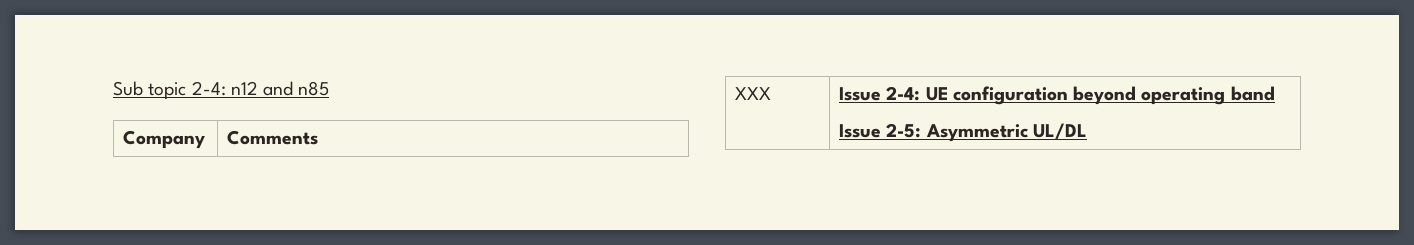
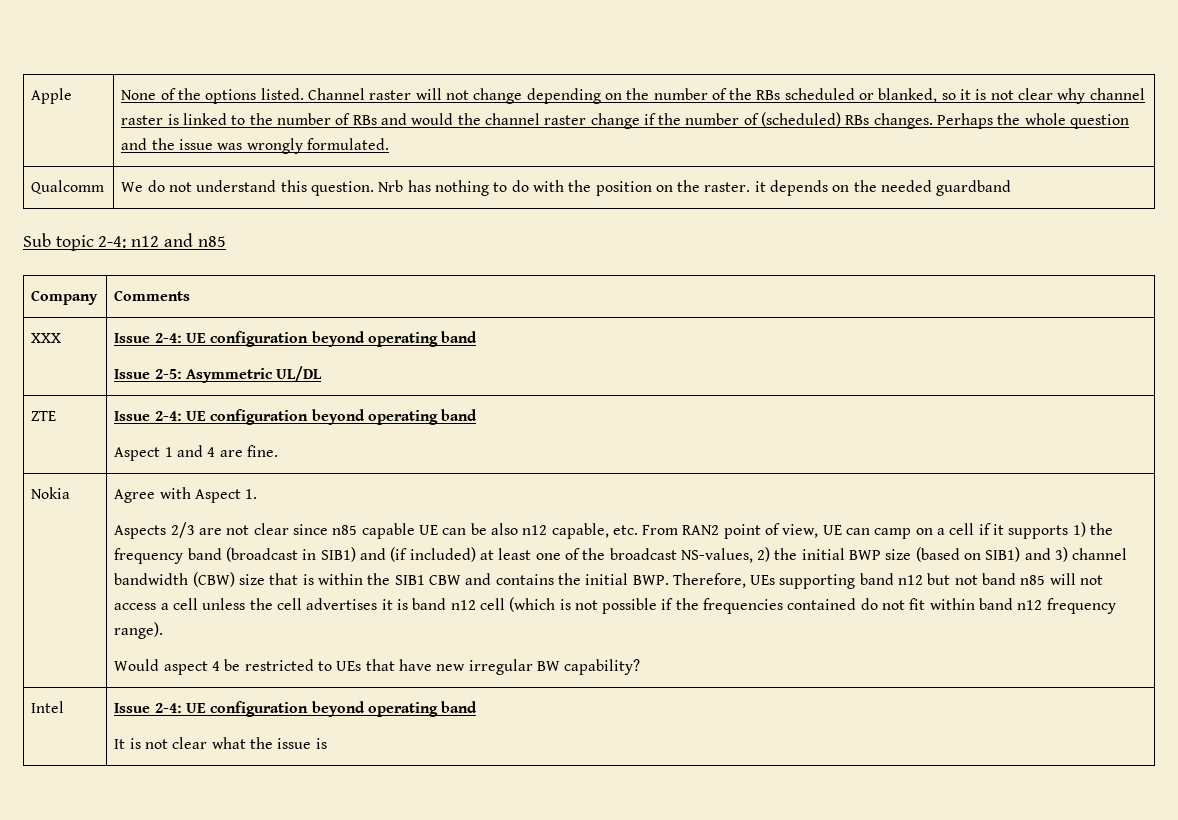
(113, 88) none -> [31,88,73,104] [121,88,1145,104] [121,112,1130,129] [121,138,389,154] [31,180,105,194] [121,180,1012,196] Apple | None of the options listed. Channel raster will not change depending on the number of the RBs scheduled or blanked, so it is not clear why channel raster is linked to the number of RBs and would the channel raster change if the number of (scheduled) RBs changes. Perhaps the whole question and the issue was wrongly formulated. // Qualcomm | We do not understand this question. Nrb has nothing to do with the position on the raster. it depends on the needed guardband //
(1087, 131) none -> [31,411,57,421] [114,409,478,425] [114,445,278,461] [31,487,71,499] [114,487,258,503] [114,522,1113,539] [114,547,1128,564] [114,572,1104,589] [114,597,1116,614] [114,622,164,639] [114,659,641,675] [31,701,65,713] [114,701,478,717] [114,737,327,749] // ZTE | Issue 2-4: UE configuration beyond operating band // Aspect 1 and 4 are fine. // Nokia | Agree with Aspect 1. // Aspects 2/3 are not clear since n85 capable UE can be also n12 capable, etc. From RAN2 point of view, UE can camp on a cell if it supports 1) the frequency band (broadcast in SIB1) and (if included) at least one of the broadcast NS-values, 2) the initial BWP size (based on SIB1) and 3) channel bandwidth (CBW) size that is within the SIB1 CBW and contains the initial BWP. Therefore, UEs supporting band n12 but not band n85 will not access a cell unless the cell advertises it is band n12 cell (which is not possible if the frequencies contained do not fit within band n12 frequency range). // Would aspect 4 be restricted to UEs that have new irregular BW capability? // Intel | Issue 2-4: UE configuration beyond operating band // It is not clear what the issue is

